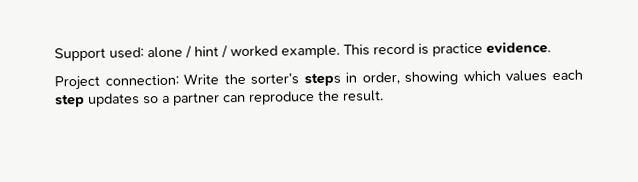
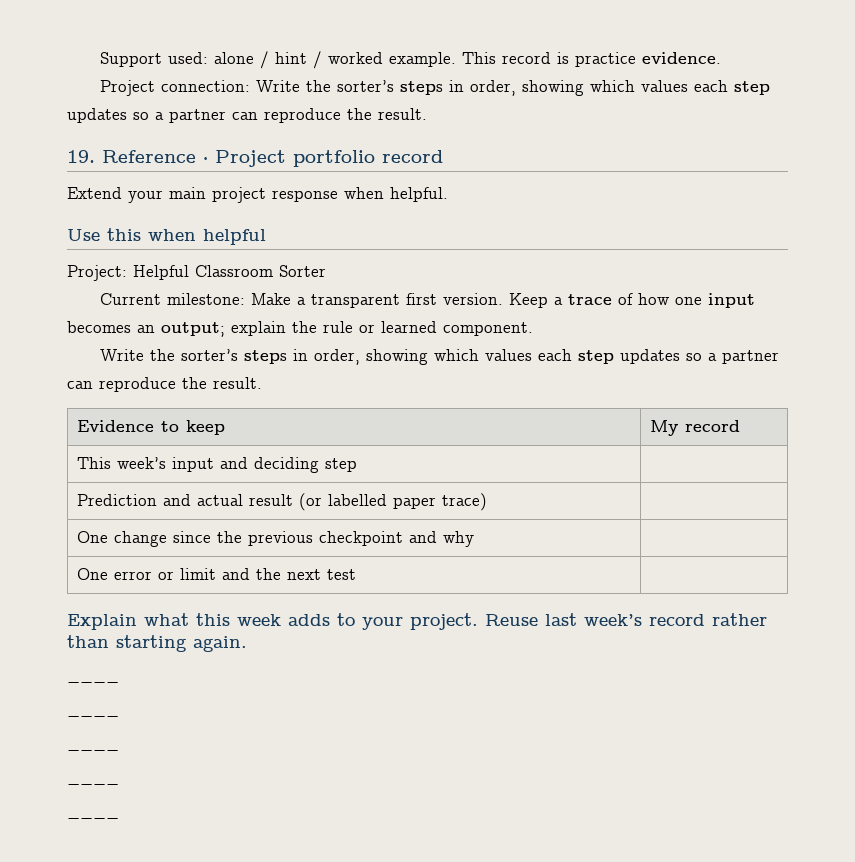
(384, 96) none -> [67,150,443,167] [67,187,448,203] [67,228,266,245] [67,265,326,281] [100,293,756,308] [67,321,533,337] [100,349,780,365] [67,377,262,392] [77,420,226,435] [650,420,741,436] [77,457,358,473] [77,493,488,511] [77,531,475,547] [77,568,357,580] [67,613,767,630] [67,635,247,652] [67,679,119,683] [67,713,119,717] [67,747,119,751] [67,781,119,785] [67,815,119,819] // 19. Reference · Project portfolio record // Extend your main project response when helpful. // Use this when helpful // Project: Helpful Classroom Sorter // Current milestone: Make a transparent first version. Keep a trace of how one input becomes an output; explain the rule or learned component. // Write the sorter’s steps in order, showing which values each step updates so a partner can reproduce the result. // Evidence to keep | My record // This week’s input and deciding step | // Prediction and actual result (or labelled paper trace) | // One change since the previous checkpoint and why | // One error or limit and the next test | // Explain what this week adds to your project. Reuse last week’s record rather than starting again. // ____ // ____ // ____ // ____ // ____

